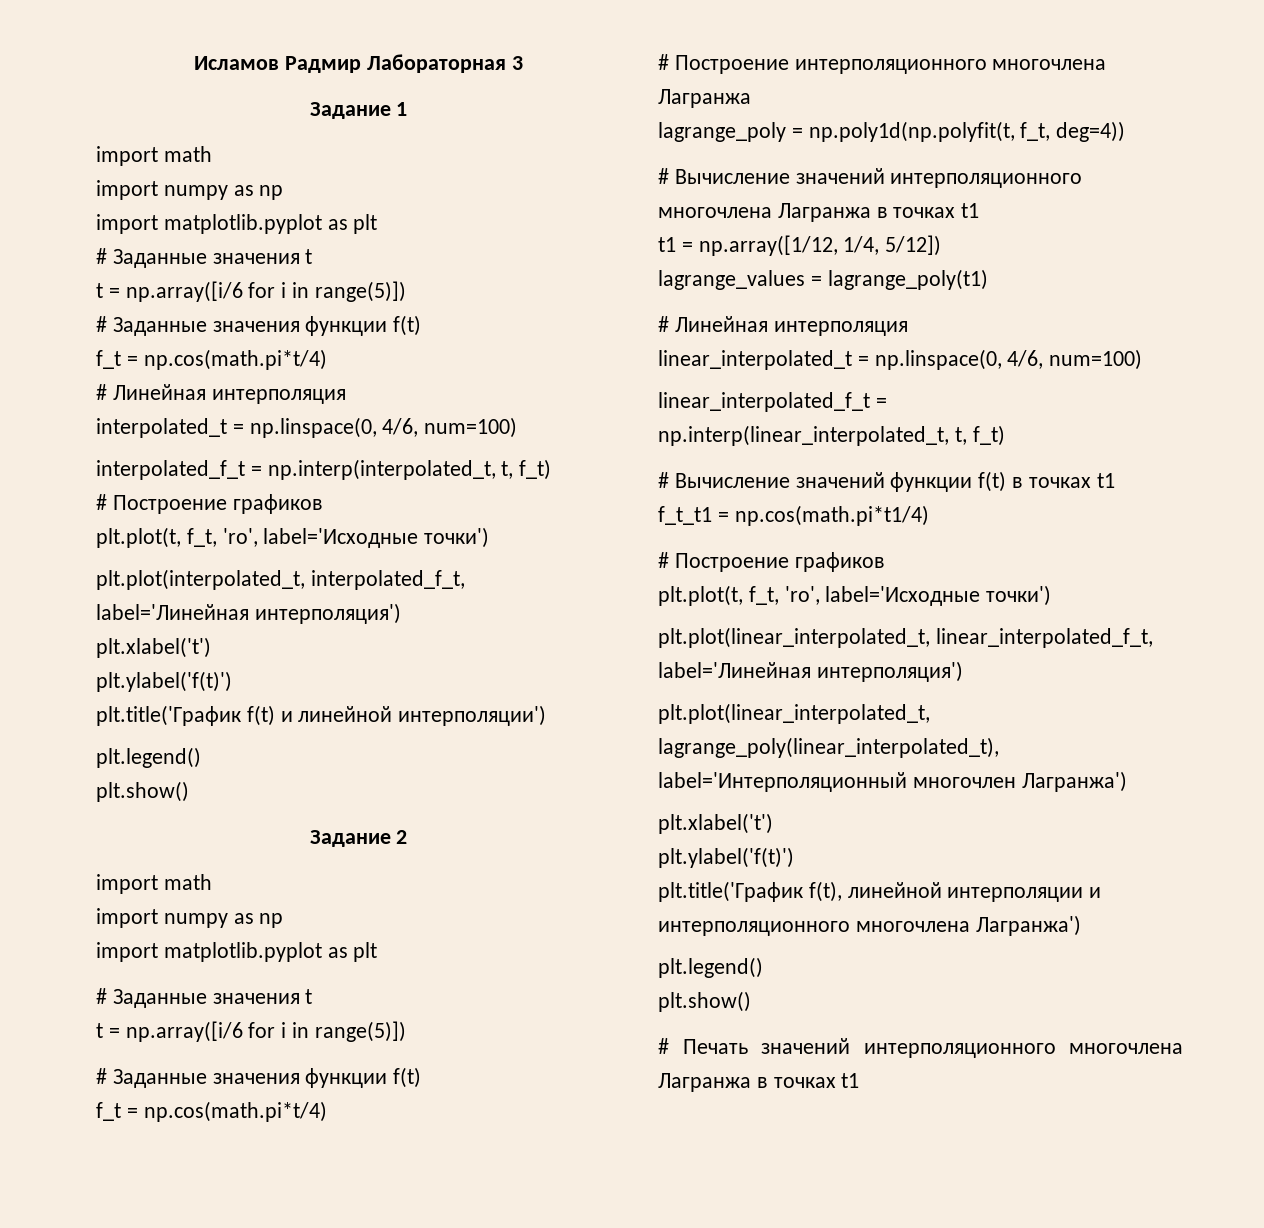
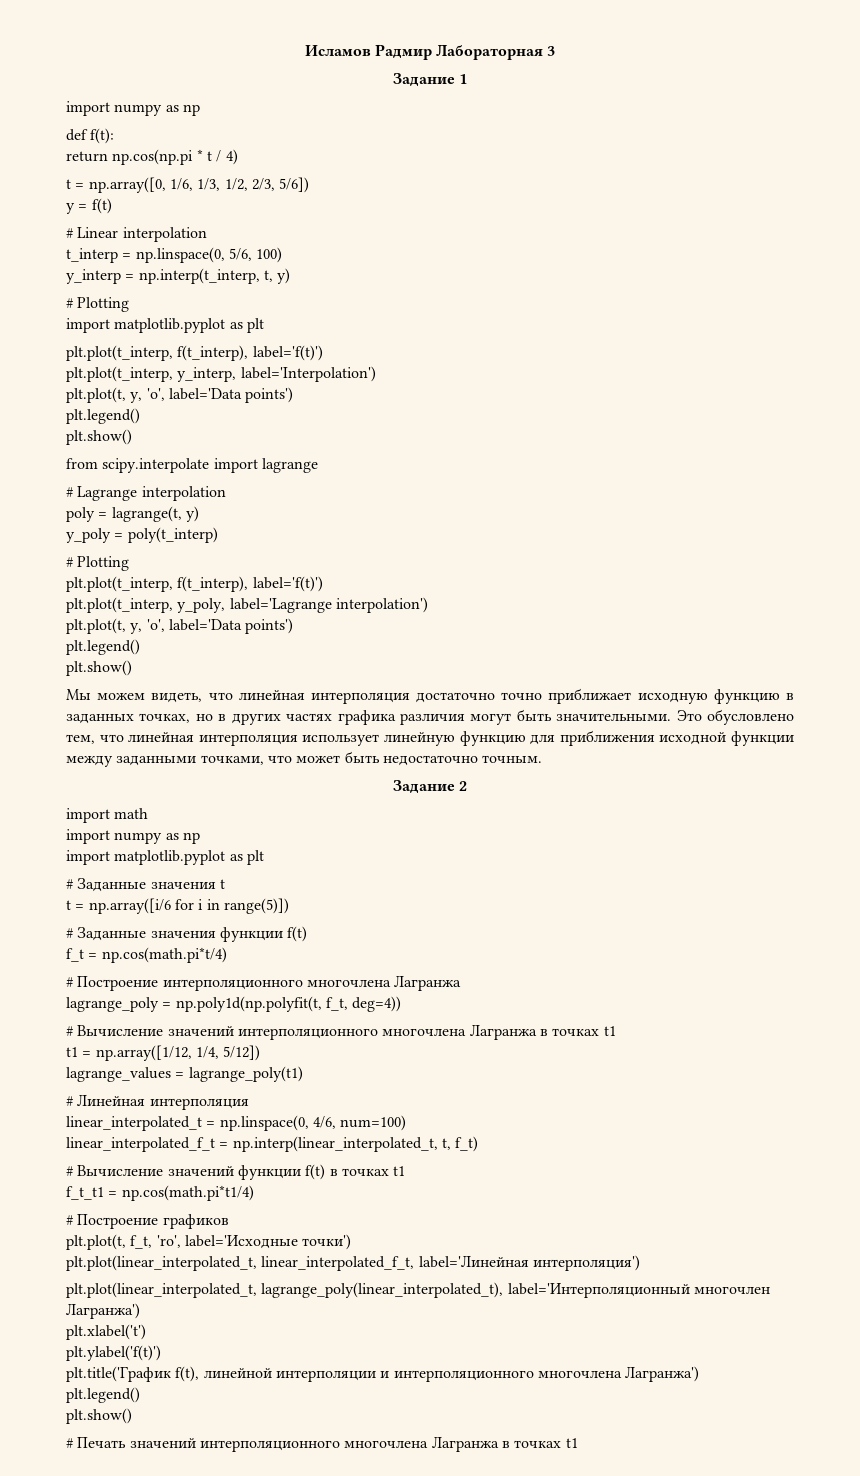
[96,146,212,166] [96,180,284,200] [96,214,378,234] [96,248,313,268] [96,281,406,302] [96,315,422,336] [96,349,327,370] [96,384,346,404] [96,417,518,438] [96,459,552,480] [96,494,323,514] [96,527,490,548] [96,569,465,590] [96,603,401,624] [96,637,211,658] [96,671,232,692] [96,705,547,726] [96,747,201,768] [96,781,189,802] // import math // import numpy as np // import matplotlib.pyplot as plt // # Заданные значения t // t = np.array([i/6 for i in range(5)]) // # Заданные значения функции f(t) // f_t = np.cos(math.pi*t/4) // # Линейная интерполяция // interpolated_t = np.linspace(0, 4/6, num=100) // interpolated_f_t = np.interp(interpolated_t, t, f_t) // # Построение графиков // plt.plot(t, f_t, 'ro', label='Исходные точки') // plt.plot(interpolated_t, interpolated_f_t, label='Линейная интерполяция') // plt.xlabel('t') // plt.ylabel('f(t)') // plt.title('График f(t) и линейной интерполяции') // plt.legend() // plt.show() -> [66,101,200,116] [66,128,115,144] [66,149,238,165] [66,177,310,193] [66,198,112,214] [66,227,207,242] [66,247,283,263] [66,268,291,284] [66,297,130,312] [66,318,264,333] [66,345,323,361] [66,366,376,382] [66,387,294,403] [66,408,140,424] [66,429,132,445] [66,458,318,473] [66,486,226,501] [66,506,199,522] [66,527,218,543] [66,556,130,571] [66,576,323,592] [66,597,428,613] [66,618,294,634] [66,639,140,655] [66,660,132,676] [66,688,794,704] [66,709,794,725] [66,730,795,746] [66,751,543,767] // import numpy as np // def f(t): // return np.cos(np.pi * t / 4) // t = np.array([0, 1/6, 1/3, 1/2, 2/3, 5/6]) // y = f(t) // # Linear interpolation // t_interp = np.linspace(0, 5/6, 100) // y_interp = np.interp(t_interp, t, y) // # Plotting // import matplotlib.pyplot as plt // plt.plot(t_interp, f(t_interp), label='f(t)') // plt.plot(t_interp, y_interp, label='Interpolation') // plt.plot(t, y, 'o', label='Data points') // plt.legend() // plt.show() // from scipy.interpolate import lagrange // # Lagrange interpolation // poly = lagrange(t, y) // y_poly = poly(t_interp) // # Plotting // plt.plot(t_interp, f(t_interp), label='f(t)') // plt.plot(t_interp, y_poly, label='Lagrange interpolation') // plt.plot(t, y, 'o', label='Data points') // plt.legend() // plt.show() // Мы можем видеть, что линейная интерполяция достаточно точно приближает исходную функцию в заданных точках, но в других частях графика различия могут быть значительными. Это обусловлено тем, что линейная интерполяция использует линейную функцию для приближения исходной функции между заданными точками, что может быть недостаточно точным.

